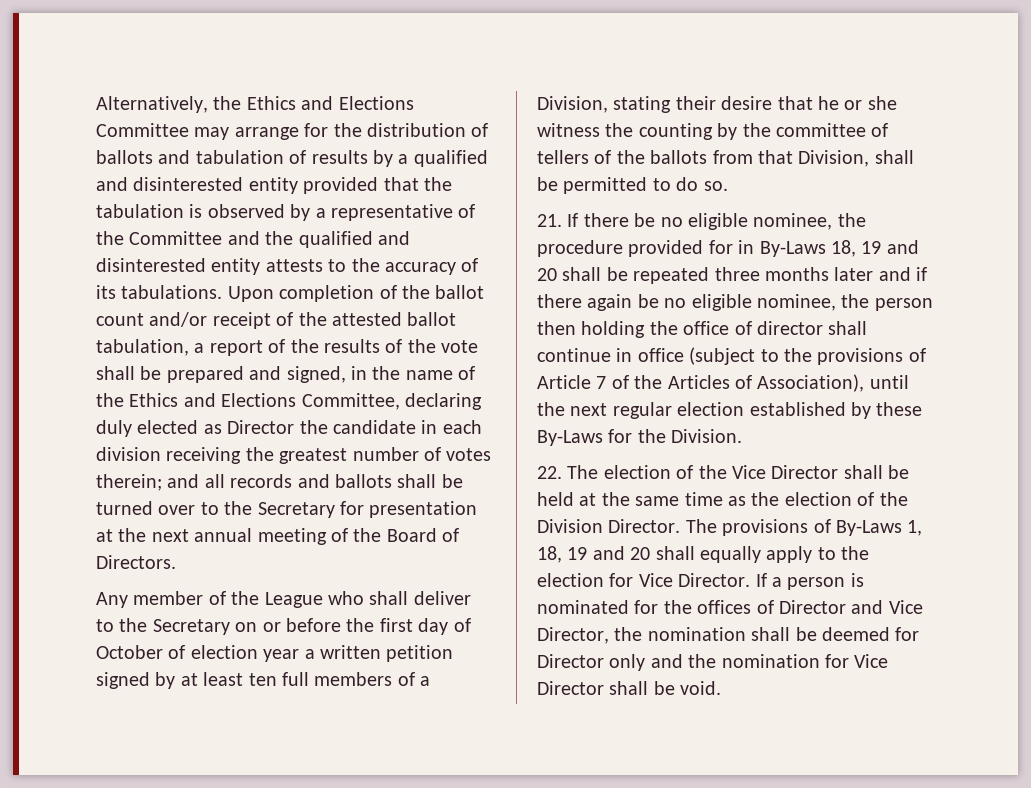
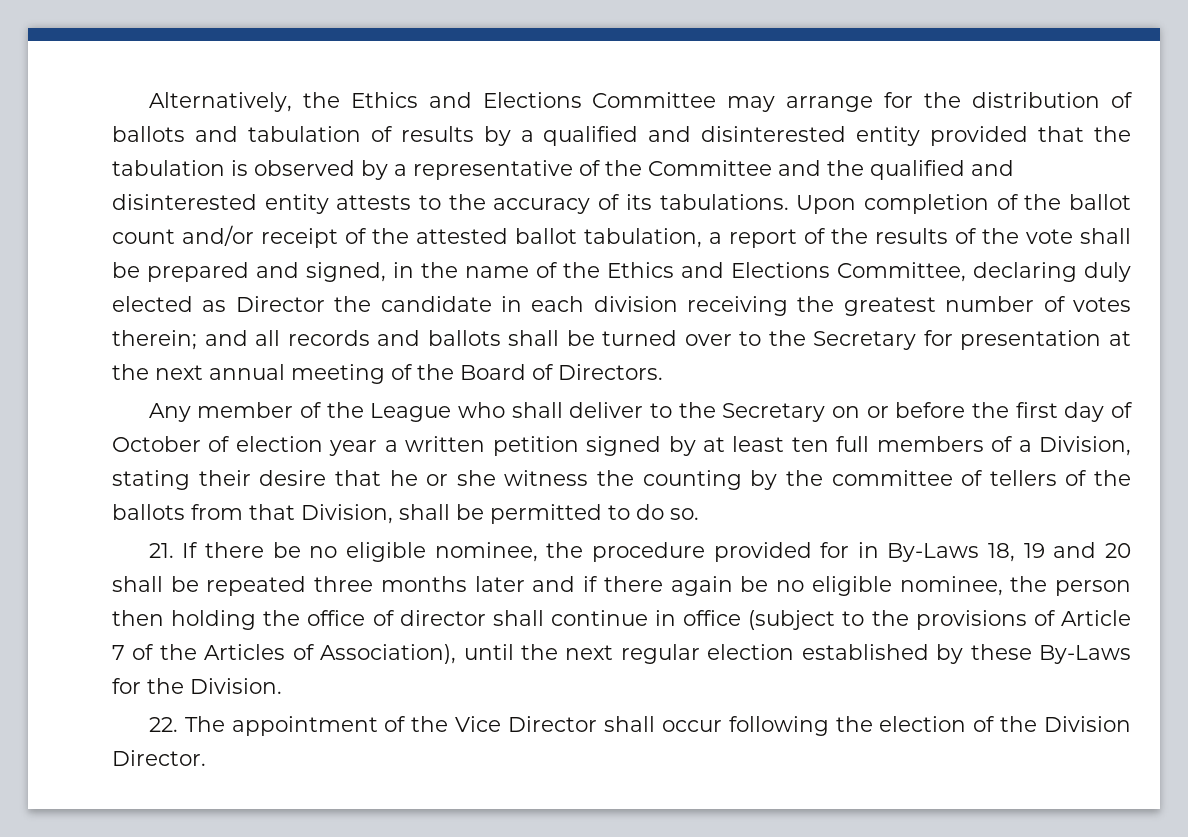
[603,465,671,479] election -> [231,716,378,736] appointment
[888,465,910,479] [537,492,746,506] be held at the same time as -> [661,716,829,736] occur following
[685,519,923,536] [537,546,870,563] [537,573,864,590] [537,600,923,614] [537,627,920,644] [537,654,889,671] [537,681,722,695] The provisions of By-Laws 1, 18, 19 and 20 shall equally apply to the election for Vice Director. If a person is nominated for the offices of Director and Vice Director, the nomination shall be deemed for Director only and the nomination for Vice Director shall be void. -> (206, 758) none

